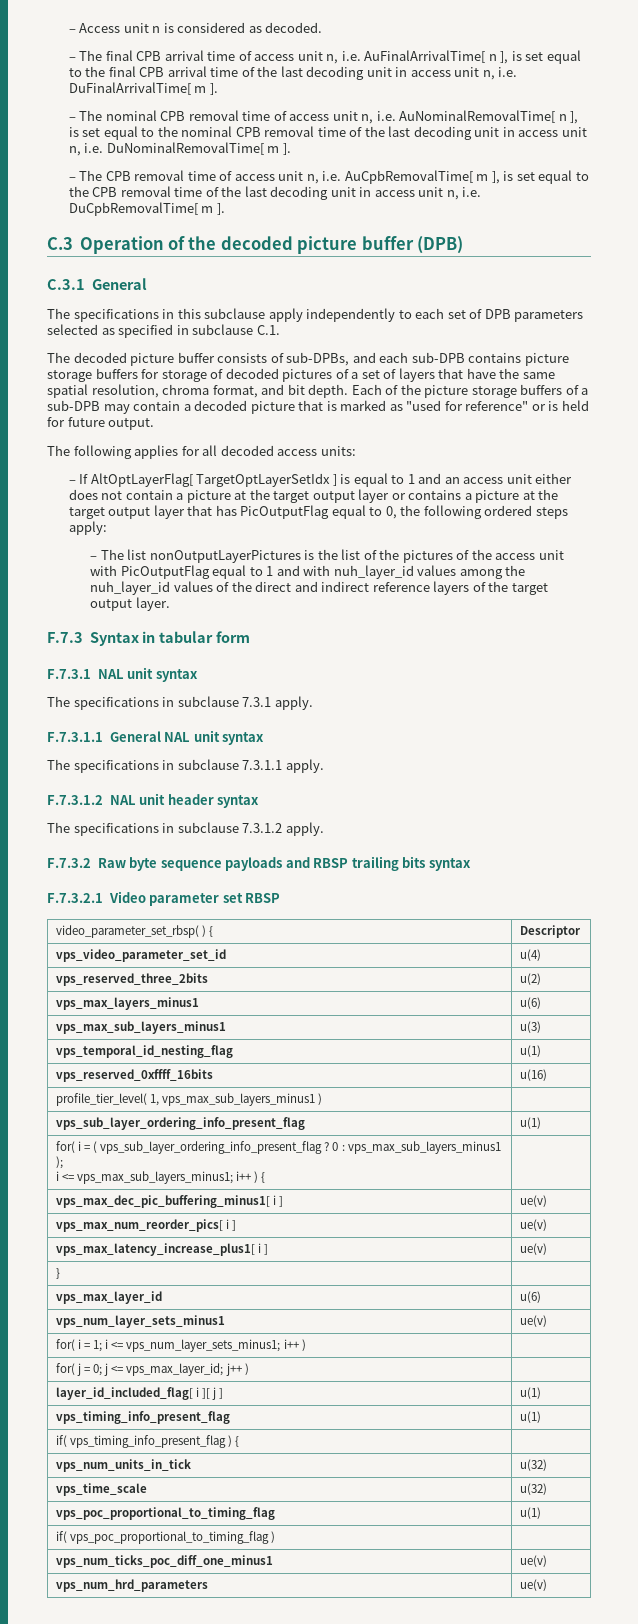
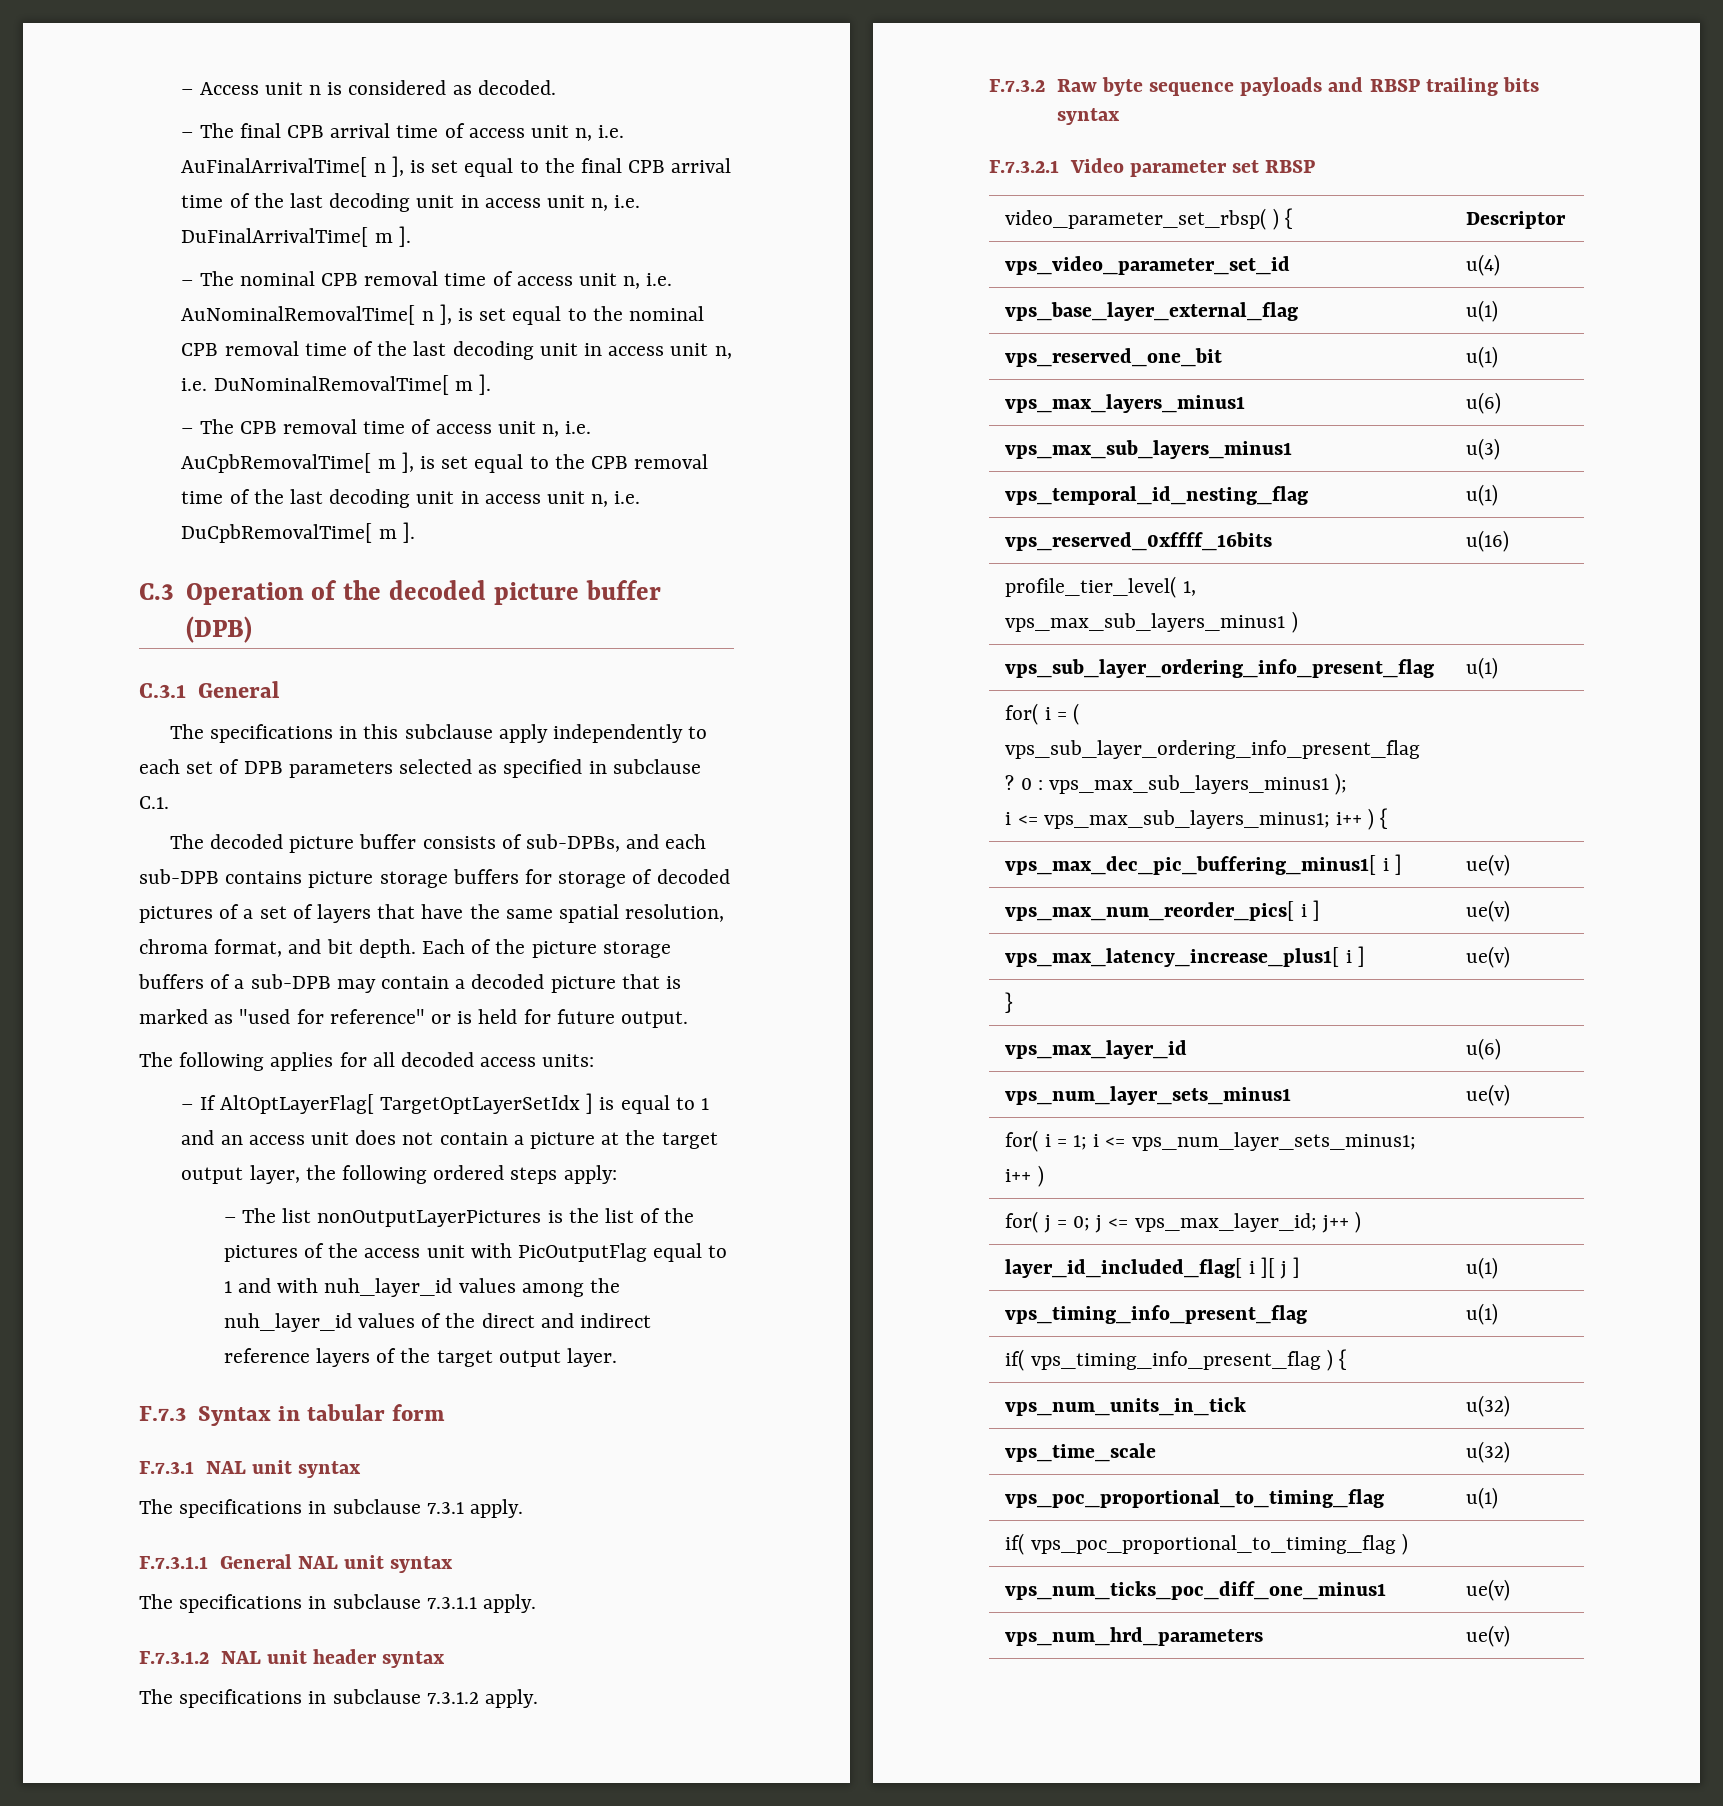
[535,473,573,484] either -> (349, 1138) none
[358,489,559,503] [68,505,397,519] layer or contains a picture at the target output layer that has PicOutputFlag equal to 0, -> [249,1165,300,1184] layer,
[55,973,208,986] [519,973,541,985] vps_reserved_three_2bits | u(2) -> [1005,302,1299,321] [1466,300,1499,322] [1005,348,1223,367] [1466,346,1499,368] vps_base_layer_external_flag | u(1) // vps_reserved_one_bit | u(1)

